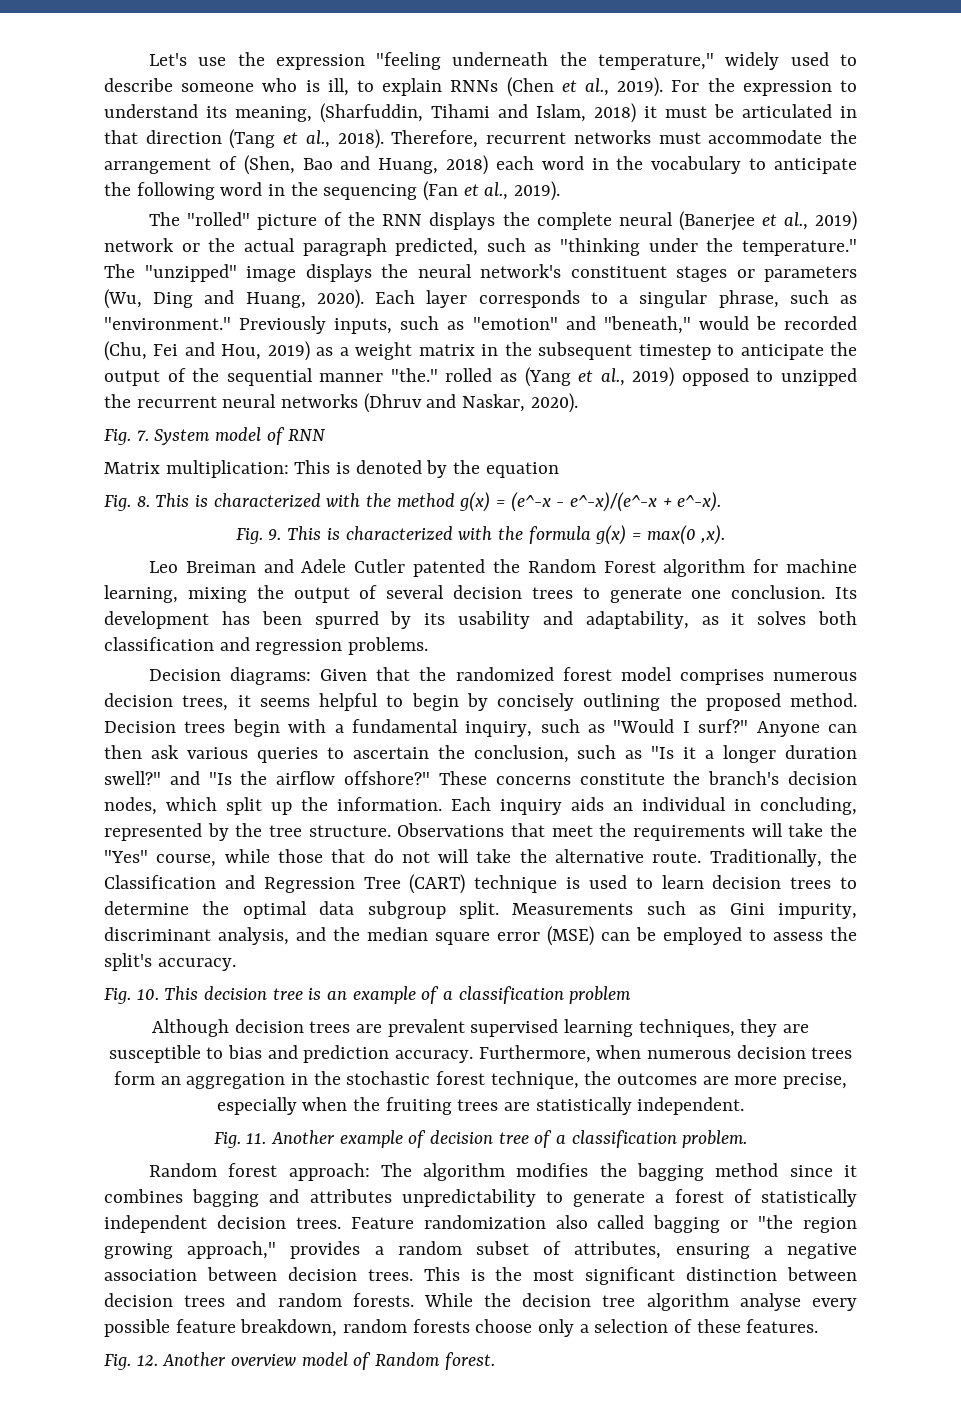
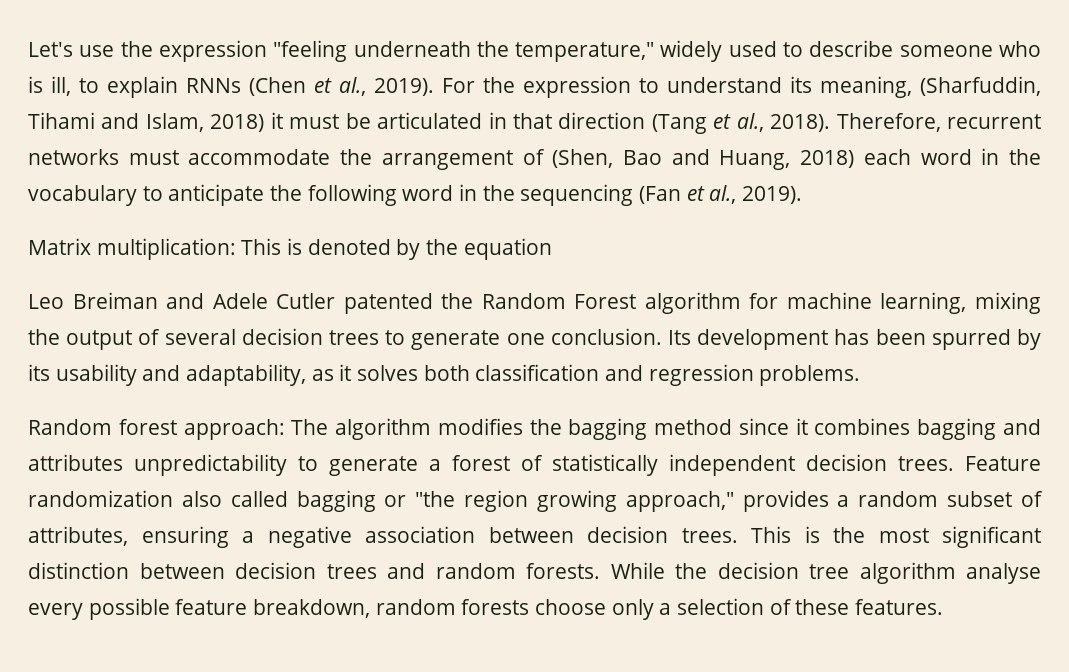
[148,211,858,231] [104,238,857,256] [104,264,857,282] [104,289,858,309] [104,316,858,334] [104,341,857,361] [104,367,857,387] [104,393,578,413] [104,427,327,445] // The "rolled" picture of the RNN displays the complete neural (Banerjee et al., 2019) network or the actual paragraph predicted, such as "thinking under the temperature." The "unzipped" image displays the neural network's constituent stages or parameters (Wu, Ding and Huang, 2020). Each layer corresponds to a singular phrase, such as "environment." Previously inputs, such as "emotion" and "beneath," would be recorded (Chu, Fei and Hou, 2019) as a weight matrix in the subsequent timestep to anticipate the output of the sequential manner "the." rolled as (Yang et al., 2019) opposed to unzipped the recurrent neural networks (Dhruv and Naskar, 2020). // Fig. 7. System model of RNN -> (803, 195) none
[104,492,722,512] [235,525,726,545] // Fig. 8. This is characterized with the method g(x) = (e^-x - e^-x)/(e^-x + e^-x). // Fig. 9. This is characterized with the formula g(x) = max(0 ,x). -> (552, 249) none
[148,667,858,685] [104,693,857,711] [104,719,857,737] [104,745,858,763] [104,771,858,785] [104,797,857,815] [104,823,857,841] [104,849,857,867] [104,874,858,894] [104,901,857,919] [104,926,857,946] [104,953,236,971] [104,986,632,1004] [151,1019,810,1037] [108,1045,853,1063] [113,1071,848,1089] [216,1097,745,1115] [213,1130,748,1148] // Decision diagrams: Given that the randomized forest model comprises numerous decision trees, it seems helpful to begin by concisely outlining the proposed method. Decision trees begin with a fundamental inquiry, such as "Would I surf?" Anyone can then ask various queries to ascertain the conclusion, such as "Is it a longer duration swell?" and "Is the airflow offshore?" These concerns constitute the branch's decision nodes, which split up the information. Each inquiry aids an individual in concluding, represented by the tree structure. Observations that meet the requirements will take the "Yes" course, while those that do not will take the alternative route. Traditionally, the Classification and Regression Tree (CART) technique is used to learn decision trees to determine the optimal data subgroup split. Measurements such as Gini impurity, discriminant analysis, and the median square error (MSE) can be employed to assess the split's accuracy. // Fig. 10. This decision tree is an example of a classification problem // Although decision trees are prevalent supervised learning techniques, they are susceptible to bias and prediction accuracy. Furthermore, when numerous decision trees form an aggregation in the stochastic forest technique, the outcomes are more precise, especially when the fruiting trees are statistically independent. // Fig. 11. Another example of decision tree of a classification problem. -> (861, 375) none
[104,1352,495,1370] // Fig. 12. Another overview model of Random forest. -> (944, 607) none

